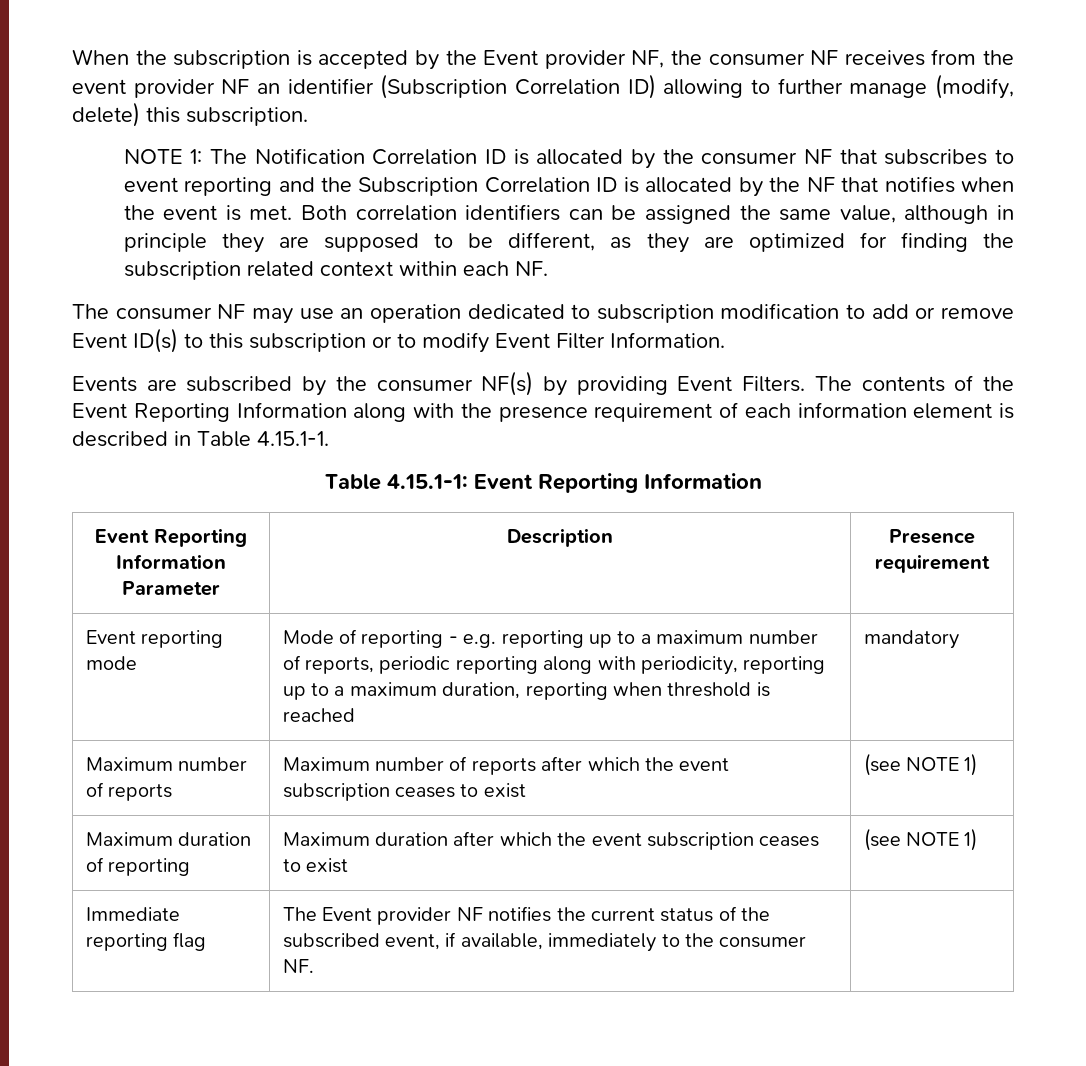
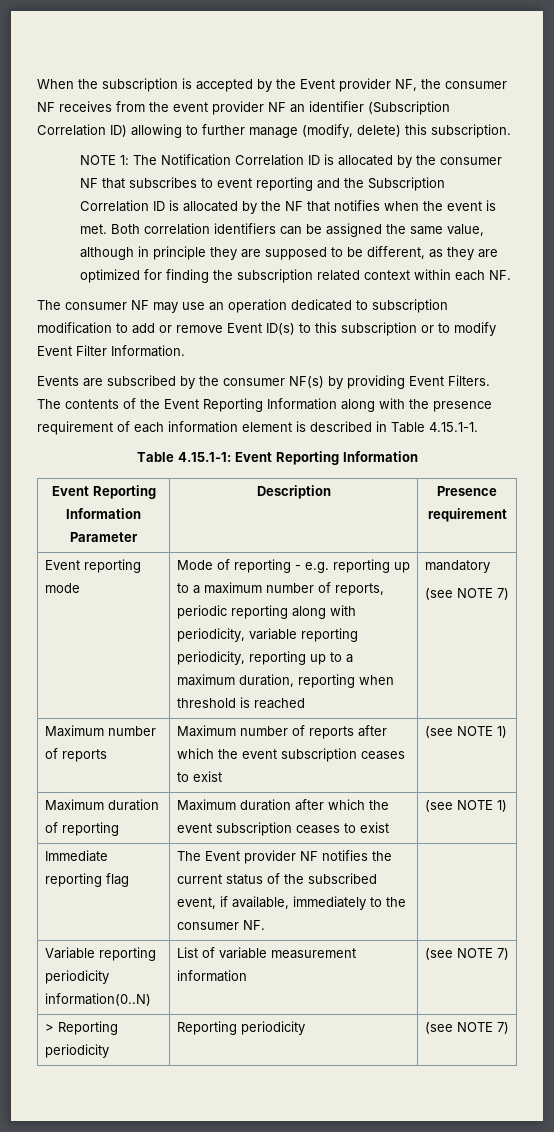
(738, 665) none -> [248,628,358,642] [176,651,245,665] variable reporting periodicity,
(959, 639) none -> [424,588,509,600] // (see NOTE 7)
(314, 966) none -> [44,947,156,961] [44,970,109,984] [44,993,151,1006] [176,947,356,959] [176,970,247,982] [424,948,509,960] [44,1021,118,1035] [44,1044,109,1058] [176,1021,305,1035] [424,1022,509,1034] // Variable reporting periodicity information(0..N) | List of variable measurement information | (see NOTE 7) // > Reporting periodicity | Reporting periodicity | (see NOTE 7)

